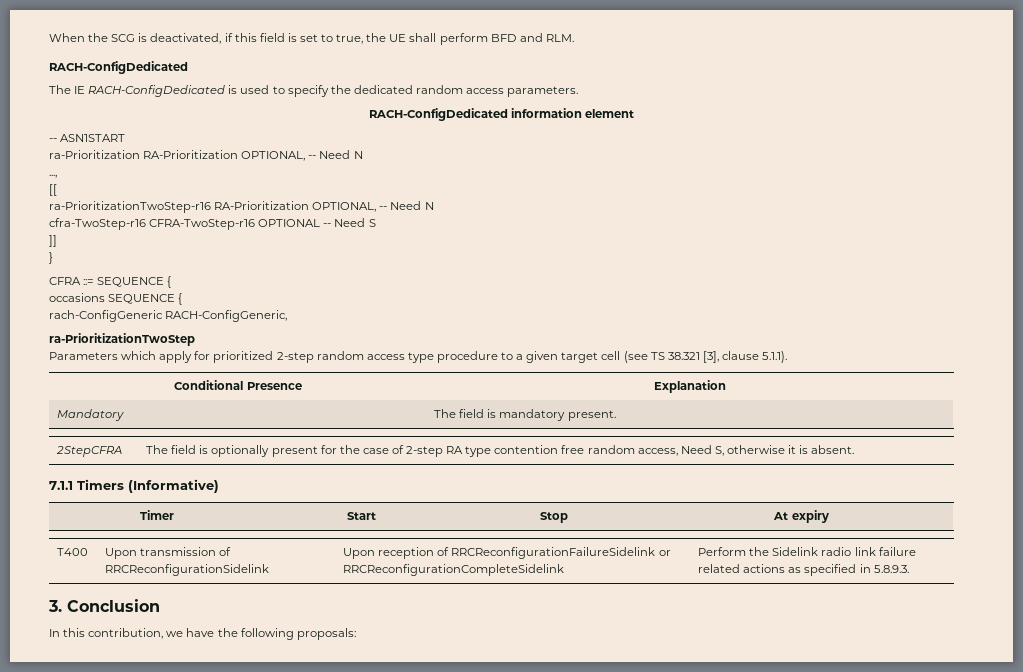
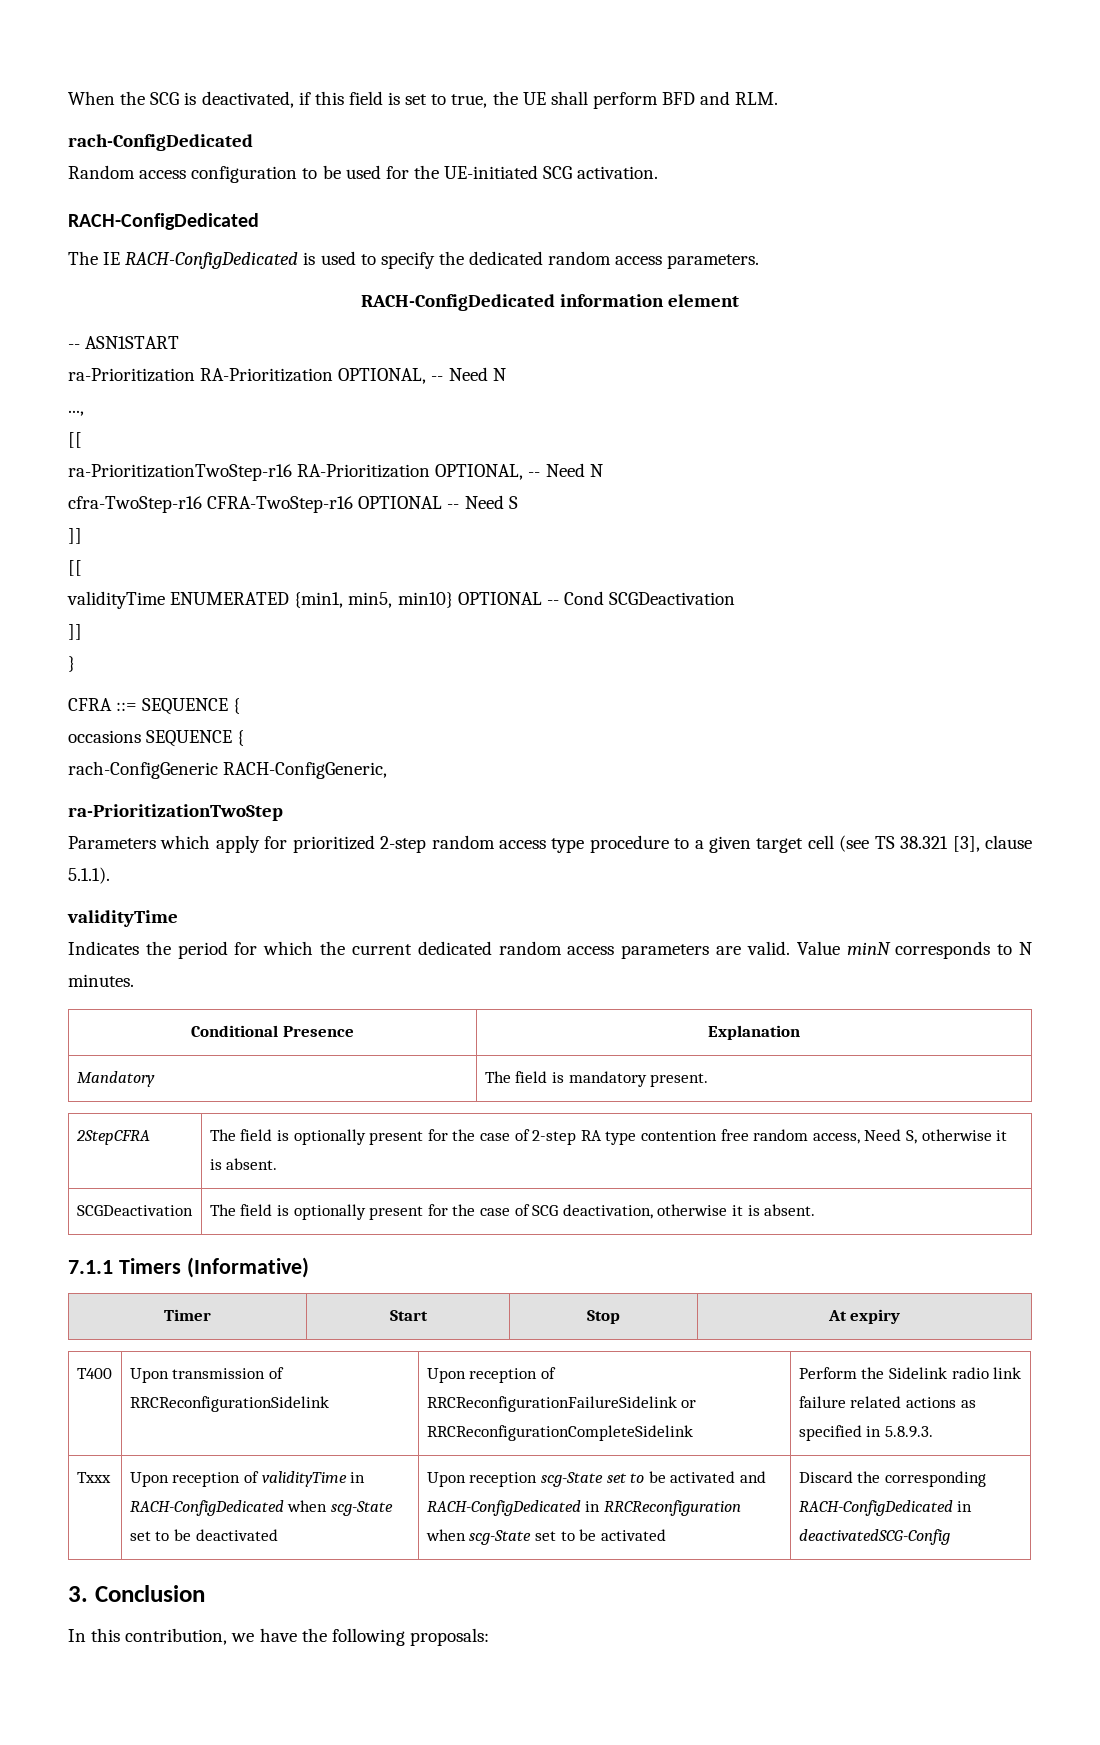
(574, 38) none -> [68,134,253,151] [68,165,659,183] // rach-ConfigDedicated // Random access configuration to be used for the UE-initiated SCG activation.
(57, 241) none -> [68,560,82,576] [67,591,736,609] [68,624,82,640] // [[ // validityTime ENUMERATED {min1, min5, min10} OPTIONAL -- Cond SCGDeactivation // ]]
(788, 357) none -> [67,910,178,927] [68,941,1033,959] [68,974,134,987] // validityTime // Indicates the period for which the current dedicated random access parameters are valid. Value minN corresponds to N minutes.
(855, 449) none -> [76,1205,193,1216] [209,1204,816,1220] // SCGDeactivation | The field is optionally present for the case of SCG deactivation, otherwise it is absent.
(909, 569) none -> [76,1472,111,1483] [129,1471,366,1487] [129,1500,394,1516] [129,1529,278,1541] [426,1471,767,1487] [426,1500,742,1516] [425,1529,666,1545] [798,1471,987,1487] [798,1500,973,1516] [798,1529,950,1545] // Txxx | Upon reception of validityTime in RACH-ConfigDedicated when scg-State set to be deactivated | Upon reception scg-State set to be activated and RACH-ConfigDedicated in RRCReconfiguration when scg-State set to be activated | Discard the corresponding RACH-ConfigDedicated in deactivatedSCG-Config

